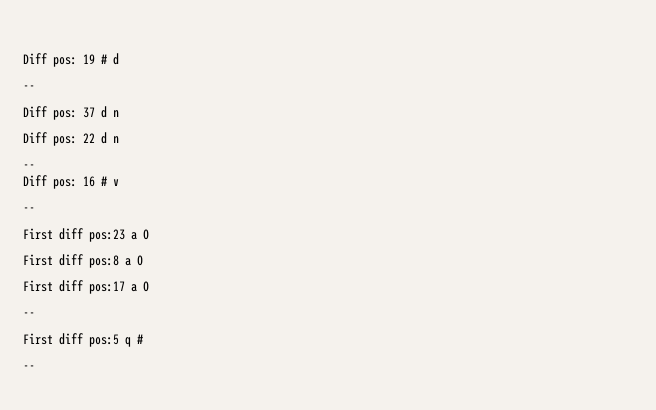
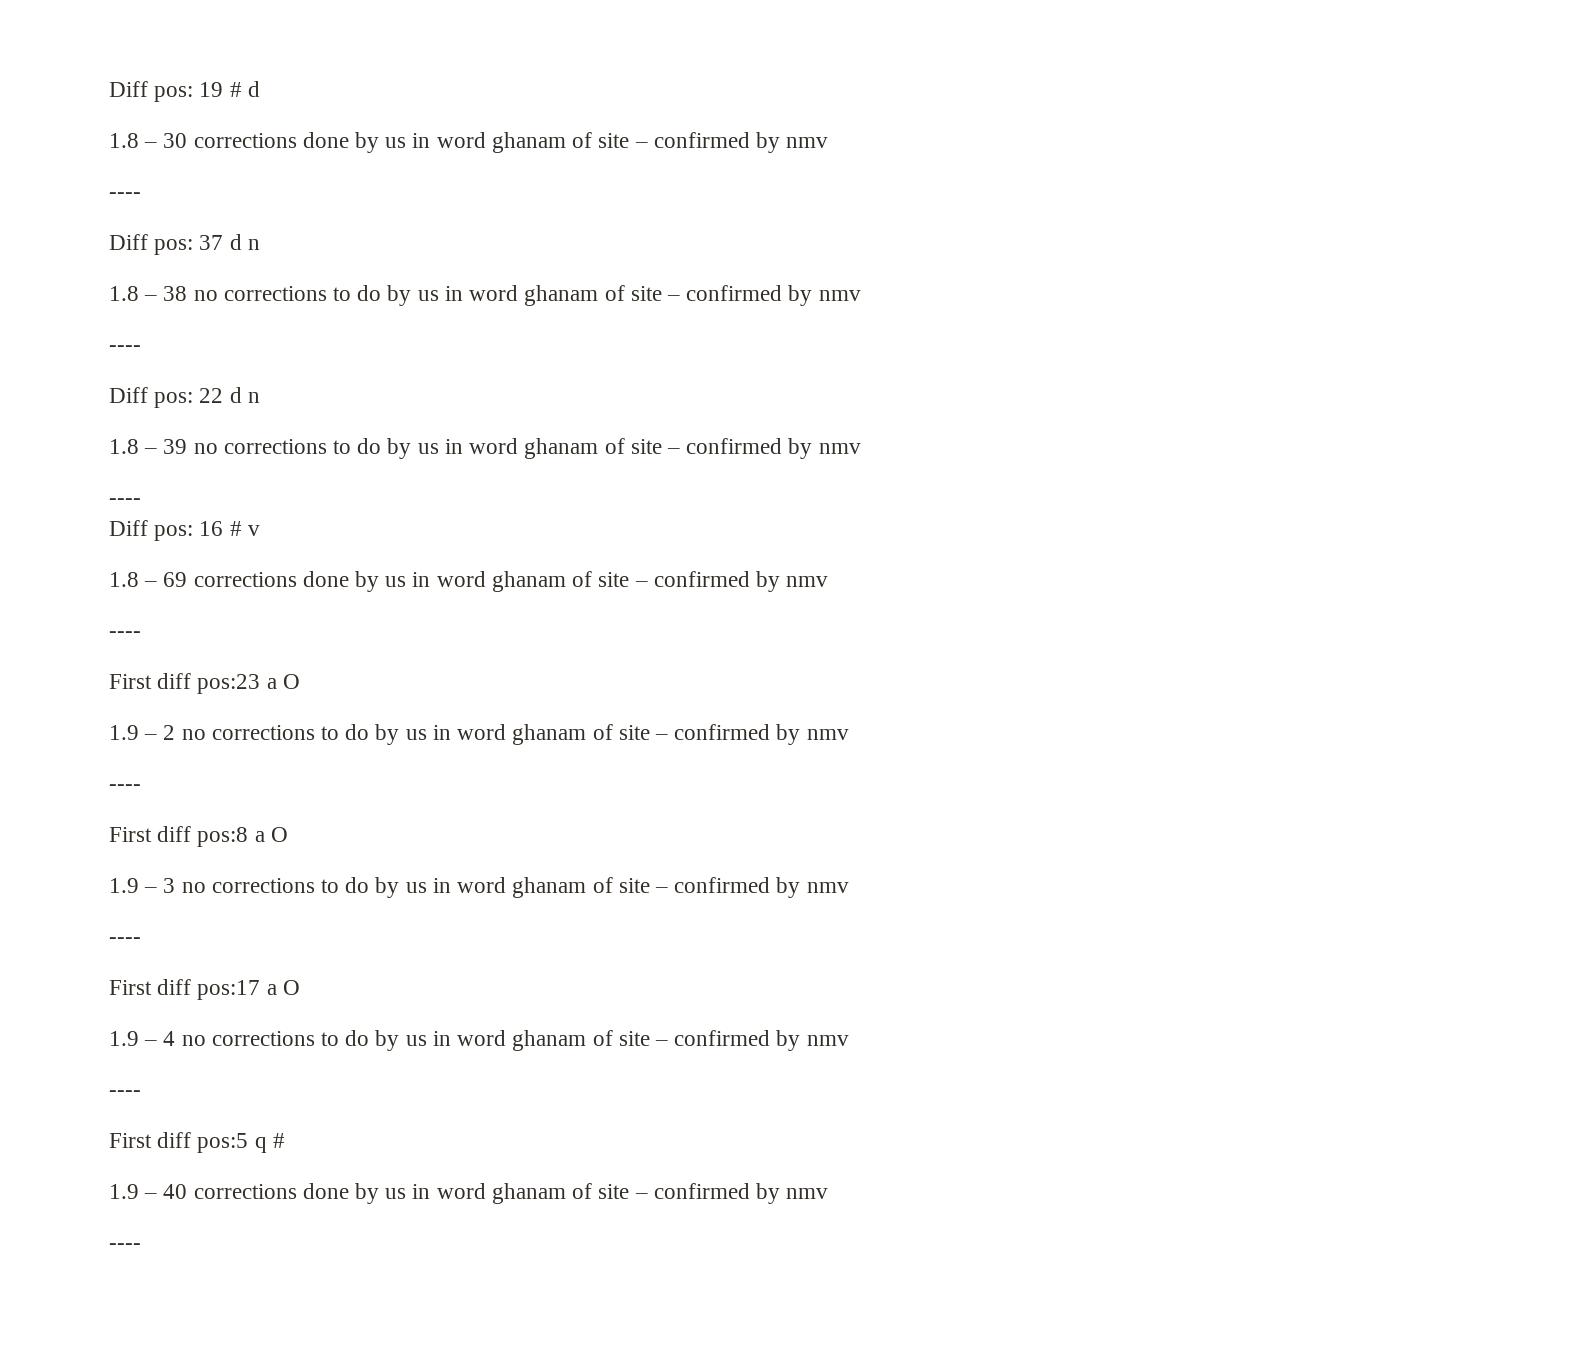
[23,85,35,90] -- -> [109,132,829,153] [109,192,141,199] 1.8 – 30 corrections done by us in word ghanam of site – confirmed by nmv // ----
(119, 113) none -> [109,285,861,306] [109,345,141,352] // 1.8 – 38 no corrections to do by us in word ghanam of site – confirmed by nmv // ----
[23,164,35,169] -- -> [109,438,861,459] [109,498,141,505] 1.8 – 39 no corrections to do by us in word ghanam of site – confirmed by nmv // ----
[23,207,35,212] -- -> [109,571,829,592] [109,631,141,638] 1.8 – 69 corrections done by us in word ghanam of site – confirmed by nmv // ----
(149, 234) none -> [109,724,849,745] [109,784,141,791] // 1.9 – 2 no corrections to do by us in word ghanam of site – confirmed by nmv // ----
(143, 260) none -> [109,877,849,898] [109,937,141,944] // 1.9 – 3 no corrections to do by us in word ghanam of site – confirmed by nmv // ----
[23,312,35,317] -- -> [109,1030,849,1051] [109,1090,141,1097] 1.9 – 4 no corrections to do by us in word ghanam of site – confirmed by nmv // ----
[23,365,35,370] -- -> [109,1183,829,1204] [109,1243,141,1250] 1.9 – 40 corrections done by us in word ghanam of site – confirmed by nmv // ----

